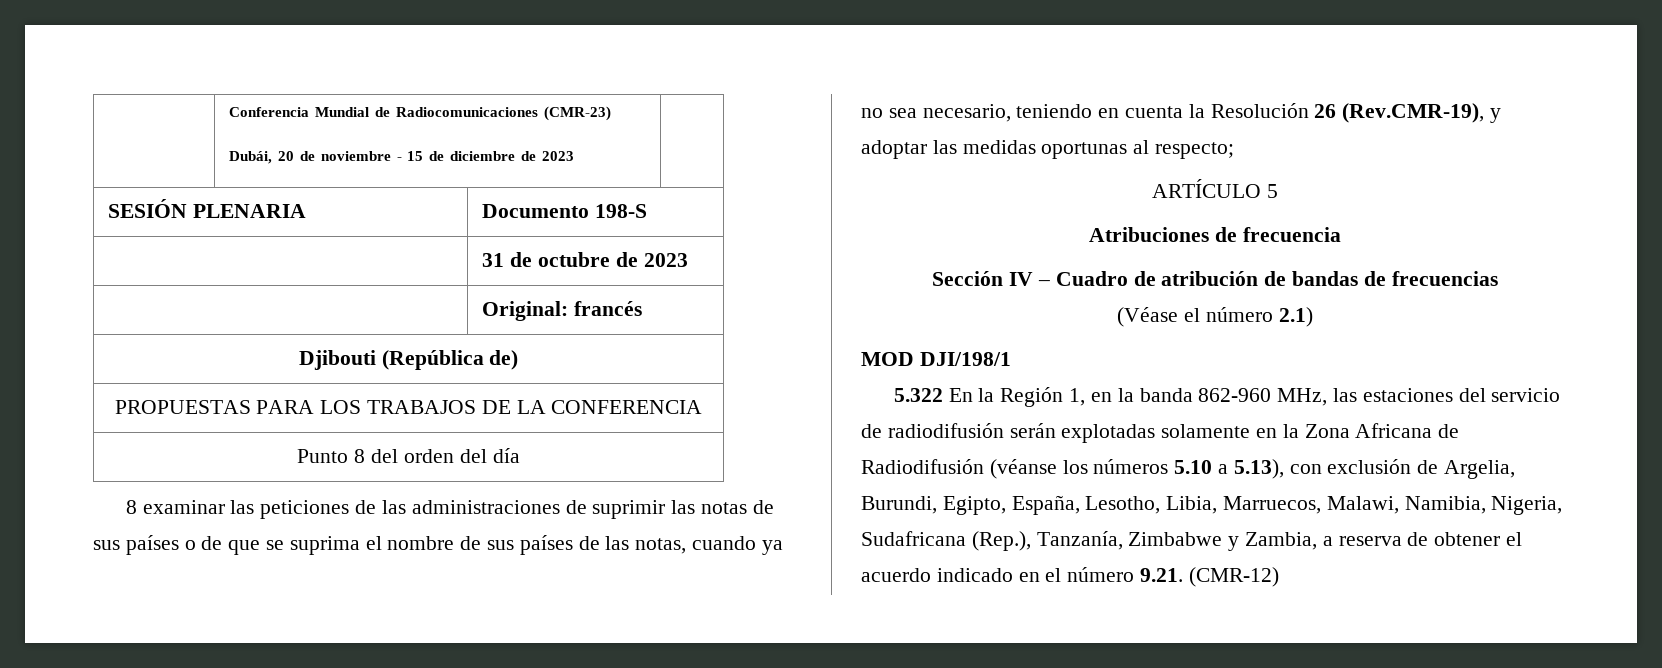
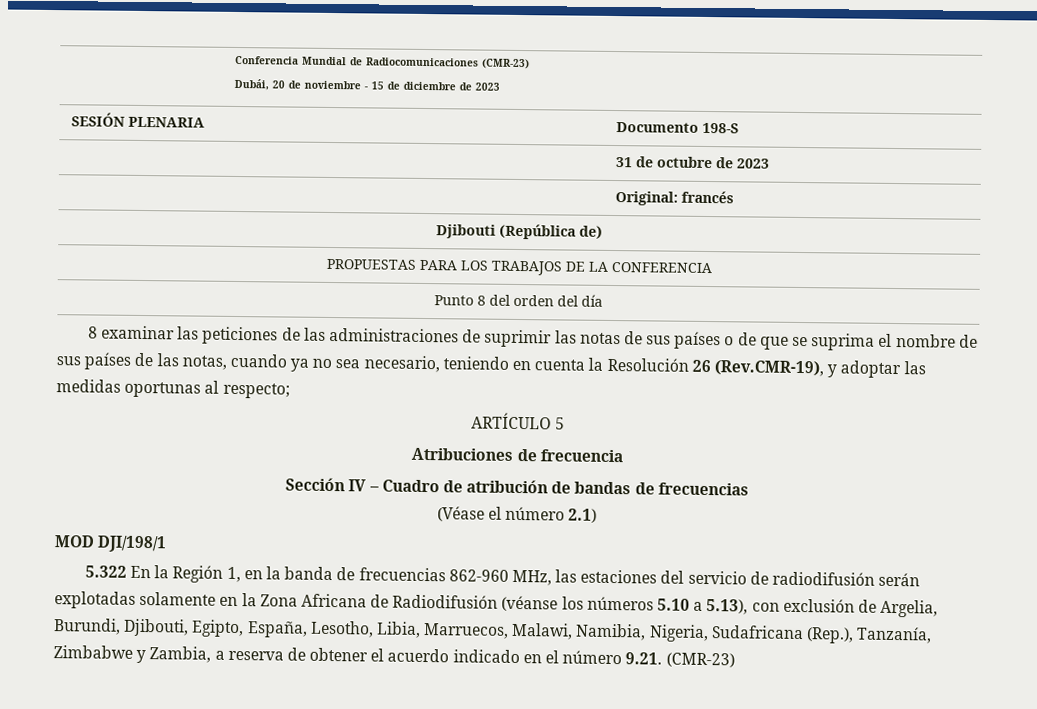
(1193, 395) none -> [336,567,446,582] de frecuencias
(937, 505) none -> [123,618,190,637] Djibouti,
[1188,567,1279,587] (CMR-12) -> [665,652,735,668] (CMR-23)

